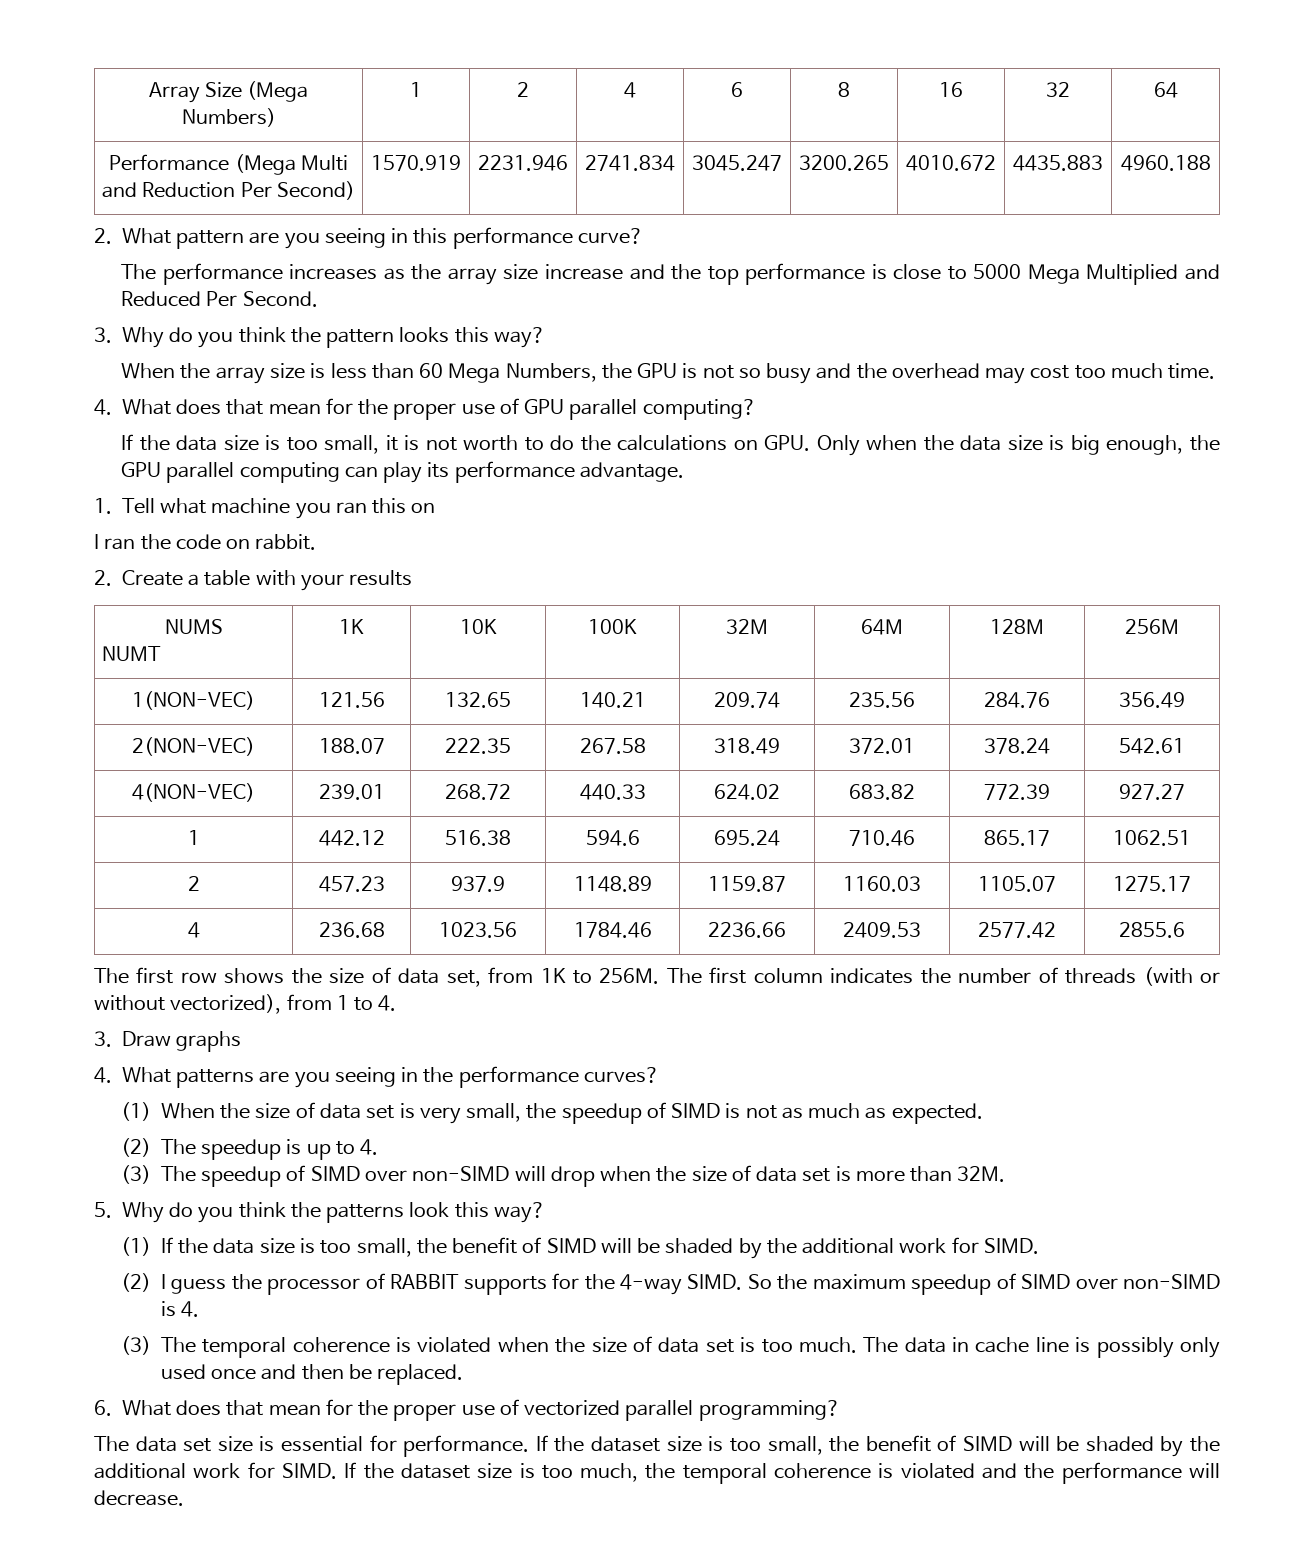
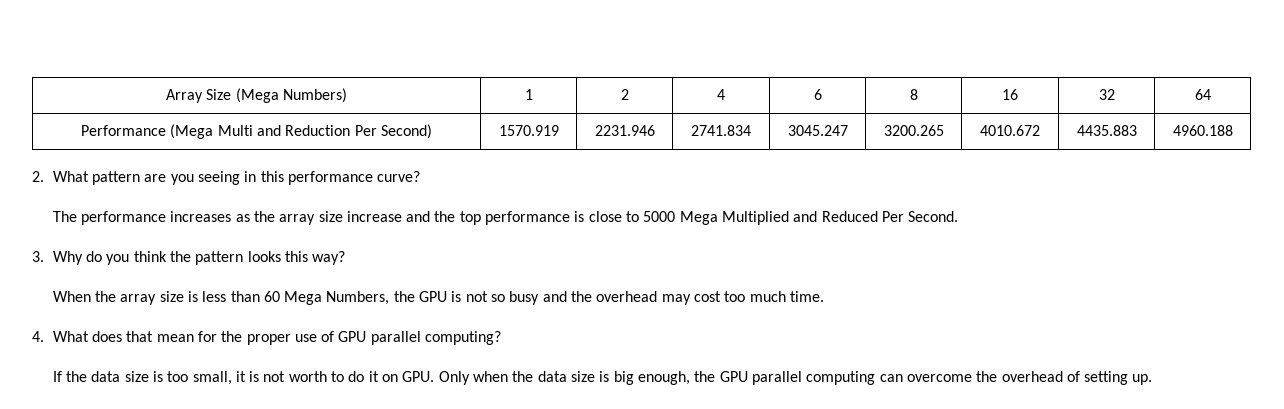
[580,435,728,451] the calculations -> [368,371,379,382] it
[383,461,684,483] [94,498,436,519] [94,534,317,550] [94,570,413,591] [164,619,223,634] [102,646,162,661] [339,619,364,634] [459,619,497,634] [588,619,637,634] [726,619,768,634] [861,619,903,635] [990,619,1044,634] [1125,619,1179,634] [132,691,255,710] [318,692,385,708] [445,692,511,708] [579,692,646,708] [714,692,780,708] [849,692,915,708] [984,692,1050,708] [1119,692,1185,708] [132,737,255,756] [318,738,385,754] [445,738,511,754] [579,738,646,754] [714,738,780,754] [849,738,915,754] [984,738,1050,754] [1119,738,1185,754] [132,783,255,802] [318,784,385,800] [445,784,511,800] [579,784,646,800] [714,784,780,800] [849,784,915,800] [984,784,1050,800] [1119,784,1185,800] [187,830,200,845] [318,830,385,846] [445,830,511,846] [585,830,640,846] [714,830,780,846] [849,830,915,846] [984,830,1050,846] [1113,830,1191,846] [187,876,200,891] [318,876,385,892] [451,876,505,892] [573,876,652,892] [708,876,786,892] [843,876,921,892] [978,876,1056,892] [1113,876,1191,892] [187,922,200,938] [318,922,385,938] [439,922,517,938] [573,922,652,938] [708,922,786,938] [843,922,921,938] [978,922,1056,938] [1119,922,1185,938] [94,967,1221,987] [94,994,397,1014] [94,1031,242,1052] [94,1066,659,1088] [121,1102,983,1124] [121,1138,379,1160] [121,1165,1006,1187] [94,1202,545,1223] [121,1237,1039,1259] [121,1273,1221,1295] [160,1301,200,1317] [121,1336,1221,1358] [160,1364,464,1385] [94,1399,840,1421] [94,1435,1220,1457] [94,1462,1220,1484] [94,1490,184,1506] play its performance advantage. // 1. Tell what machine you ran this on // I ran the code on rabbit. // 2. Create a table with your results // NUMS // NUMT | 1K | 10K | 100K | 32M | 64M | 128M | 256M // 1(NON-VEC) | 121.56 | 132.65 | 140.21 | 209.74 | 235.56 | 284.76 | 356.49 // 2(NON-VEC) | 188.07 | 222.35 | 267.58 | 318.49 | 372.01 | 378.24 | 542.61 // 4(NON-VEC) | 239.01 | 268.72 | 440.33 | 624.02 | 683.82 | 772.39 | 927.27 // 1 | 442.12 | 516.38 | 594.6 | 695.24 | 710.46 | 865.17 | 1062.51 // 2 | 457.23 | 937.9 | 1148.89 | 1159.87 | 1160.03 | 1105.07 | 1275.17 // 4 | 236.68 | 1023.56 | 1784.46 | 2236.66 | 2409.53 | 2577.42 | 2855.6 // The first row shows the size of data set, from 1K to 256M. The first column indicates the number of threads (with or without vectorized), from 1 to 4. // 3. Draw graphs // 4. What patterns are you seeing in the performance curves? // (1) When the size of data set is very small, the speedup of SIMD is not as much as expected. // (2) The speedup is up to 4. // (3) The speedup of SIMD over non-SIMD will drop when the size of data set is more than 32M. // 5. Why do you think the patterns look this way? // (1) If the data size is too small, the benefit of SIMD will be shaded by the additional work for SIMD. // (2) I guess the processor of RABBIT supports for the 4-way SIMD. So the maximum speedup of SIMD over non-SIMD is 4. // (3) The temporal coherence is violated when the size of data set is too much. The data in cache line is possibly only used once and then be replaced. // 6. What does that mean for the proper use of vectorized parallel programming? // The data set size is essential for performance. If the dataset size is too small, the benefit of SIMD will be shaded by the additional work for SIMD. If the dataset size is too much, the temporal coherence is violated and the performance will decrease. -> [906,371,1153,385] overcome the overhead of setting up.

